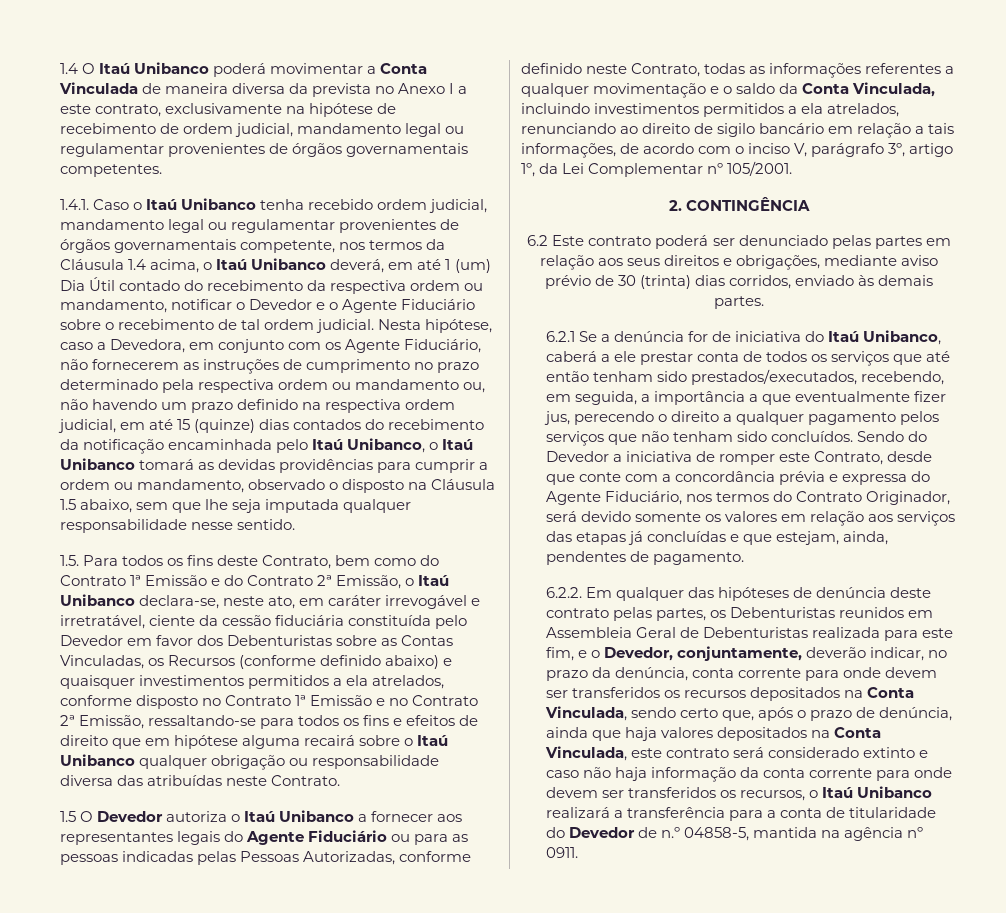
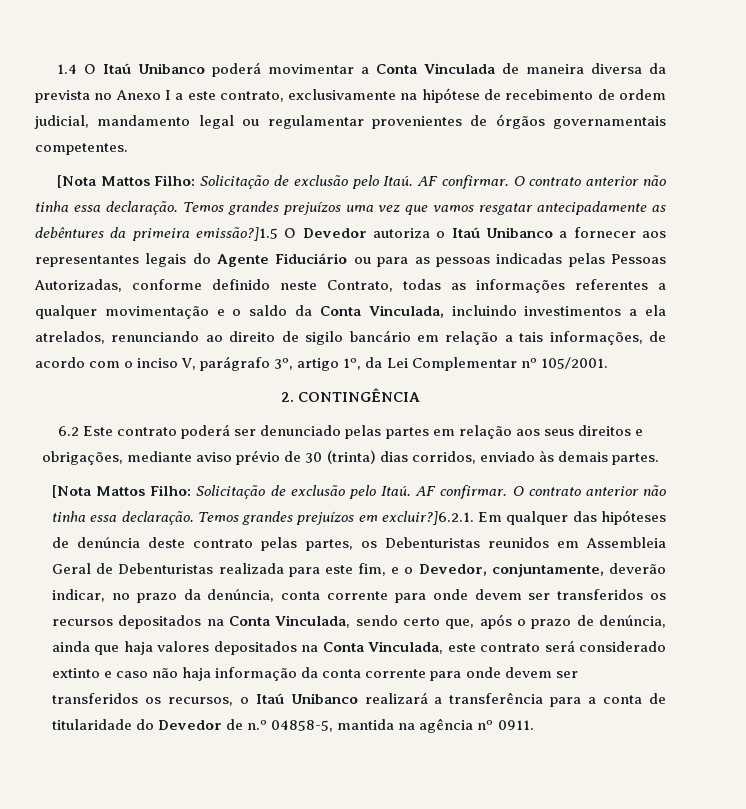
[60,198,488,213] [60,219,460,233] [60,239,446,253] [60,258,491,273] [60,277,484,294] [60,299,476,313] [60,319,493,333] [60,339,482,353] [60,359,480,374] [60,379,486,393] [60,399,456,413] [58,419,485,433] [60,438,474,454] [60,458,489,473] [60,479,496,493] [60,499,412,513] [60,519,296,533] [60,555,440,569] [60,575,450,589] [60,594,481,609] [60,615,468,629] [60,635,454,646] [60,655,453,669] [60,675,445,689] [60,695,479,709] [60,715,479,729] [60,735,449,749] [60,754,440,770] [60,775,341,786] [60,811,76,822] 1.4.1. Caso o Itaú Unibanco tenha recebido ordem judicial, mandamento legal ou regulamentar provenientes de órgãos governamentais competente, nos termos da Cláusula 1.4 acima, o Itaú Unibanco deverá, em até 1 (um) Dia Útil contado do recebimento da respectiva ordem ou mandamento, notificar o Devedor e o Agente Fiduciário sobre o recebimento de tal ordem judicial. Nesta hipótese, caso a Devedora, em conjunto com os Agente Fiduciário, não fornecerem as instruções de cumprimento no prazo determinado pela respectiva ordem ou mandamento ou, não havendo um prazo definido na respectiva ordem judicial, em até 15 (quinze) dias contados do recebimento da notificação encaminhada pelo Itaú Unibanco, o Itaú Unibanco tomará as devidas providências para cumprir a ordem ou mandamento, observado o disposto na Cláusula 1.5 abaixo, sem que lhe seja imputada qualquer responsabilidade nesse sentido. // 1.5. Para todos os fins deste Contrato, bem como do Contrato 1ª Emissão e do Contrato 2ª Emissão, o Itaú Unibanco declara-se, neste ato, em caráter irrevogável e irretratável, ciente da cessão fiduciária constituída pelo Devedor em favor dos Debenturistas sobre as Contas Vinculadas, os Recursos (conforme definido abaixo) e quaisquer investimentos permitidos a ela atrelados, conforme disposto no Contrato 1ª Emissão e no Contrato 2ª Emissão, ressaltando-se para todos os fins e efeitos de direito que em hipótese alguma recairá sobre o Itaú Unibanco qualquer obrigação ou responsabilidade diversa das atribuídas neste Contrato. // 1.5 -> [56,175,666,189] [35,201,666,215] [35,227,278,241] [Nota Mattos Filho: Solicitação de exclusão pelo Itaú. AF confirmar. O contrato anterior não tinha essa declaração. Temos grandes prejuízos uma vez que vamos resgatar antecipadamente as debêntures da primeira emissão?]1.5
[703,103,785,117] permitidos -> (622, 311) none
[545,330,942,345] [545,351,951,366] [545,369,945,385] [545,391,947,405] [543,411,940,425] [545,431,928,446] [545,451,933,465] [545,471,931,485] [545,491,951,505] [545,511,956,526] [545,531,889,545] [545,551,745,565] [545,587,582,598] 6.2.1 Se a denúncia for de iniciativa do Itaú Unibanco, caberá a ele prestar conta de todos os serviços que até então tenham sido prestados/executados, recebendo, em seguida, a importância a que eventualmente fizer jus, perecendo o direito a qualquer pagamento pelos serviços que não tenham sido concluídos. Sendo do Devedor a iniciativa de romper este Contrato, desde que conte com a concordância prévia e expressa do Agente Fiduciário, nos termos do Contrato Originador, será devido somente os valores em relação aos serviços das etapas já concluídas e que estejam, ainda, pendentes de pagamento. // 6.2.2. -> [52,485,666,499] [52,511,474,525] [Nota Mattos Filho: Solicitação de exclusão pelo Itaú. AF confirmar. O contrato anterior não tinha essa declaração. Temos grandes prejuízos em excluir?]6.2.1.

